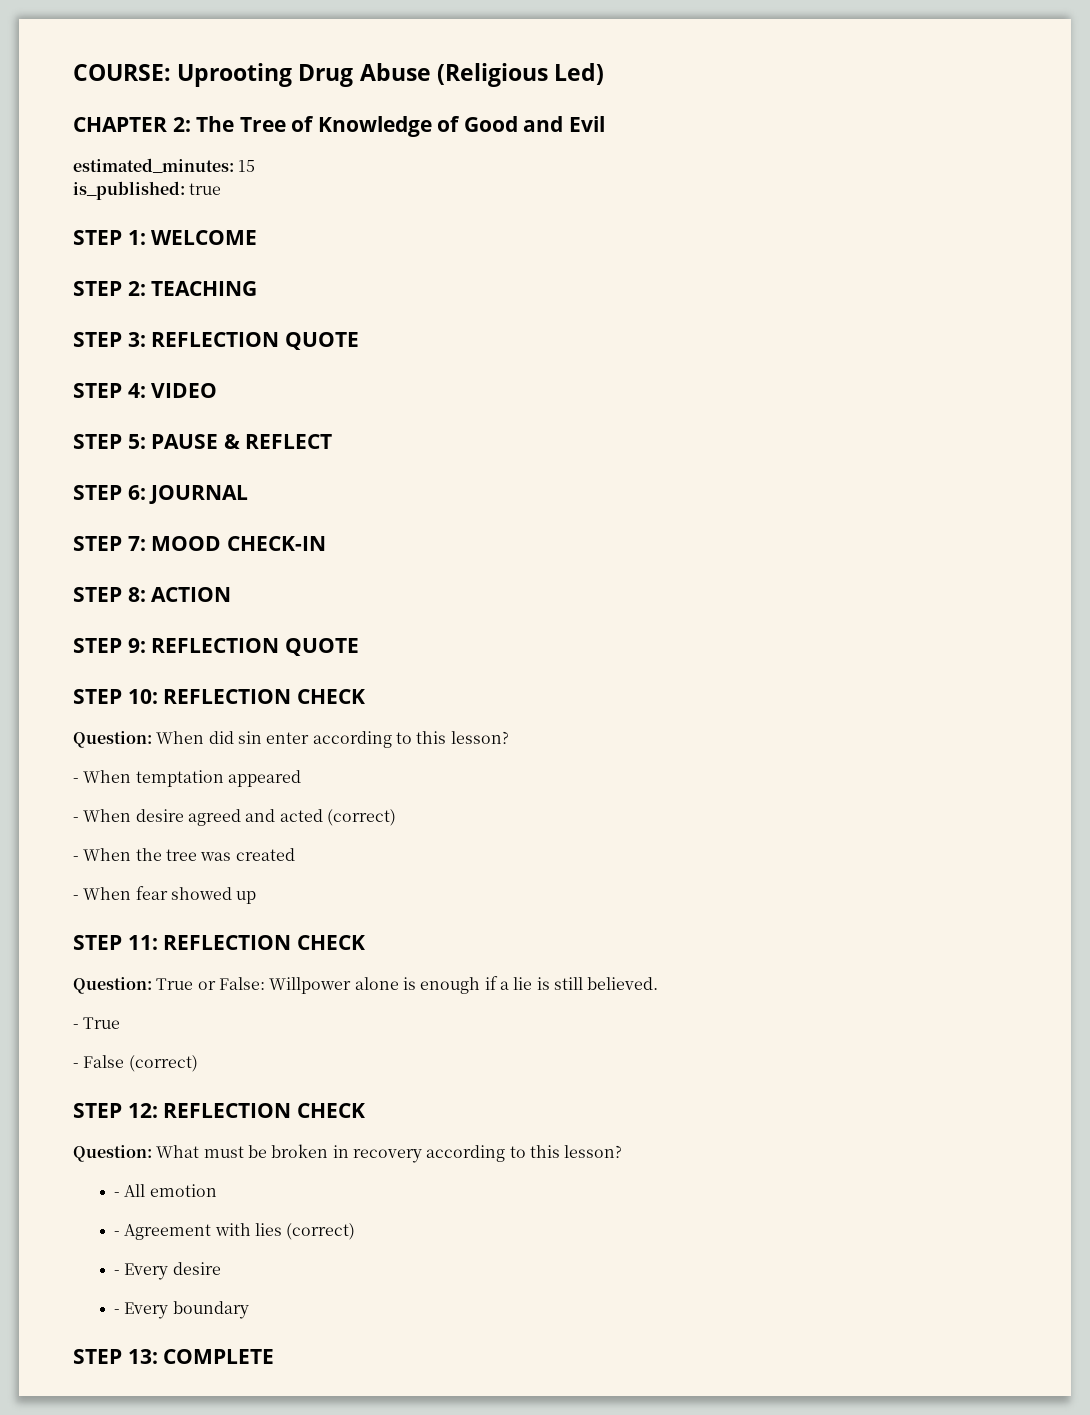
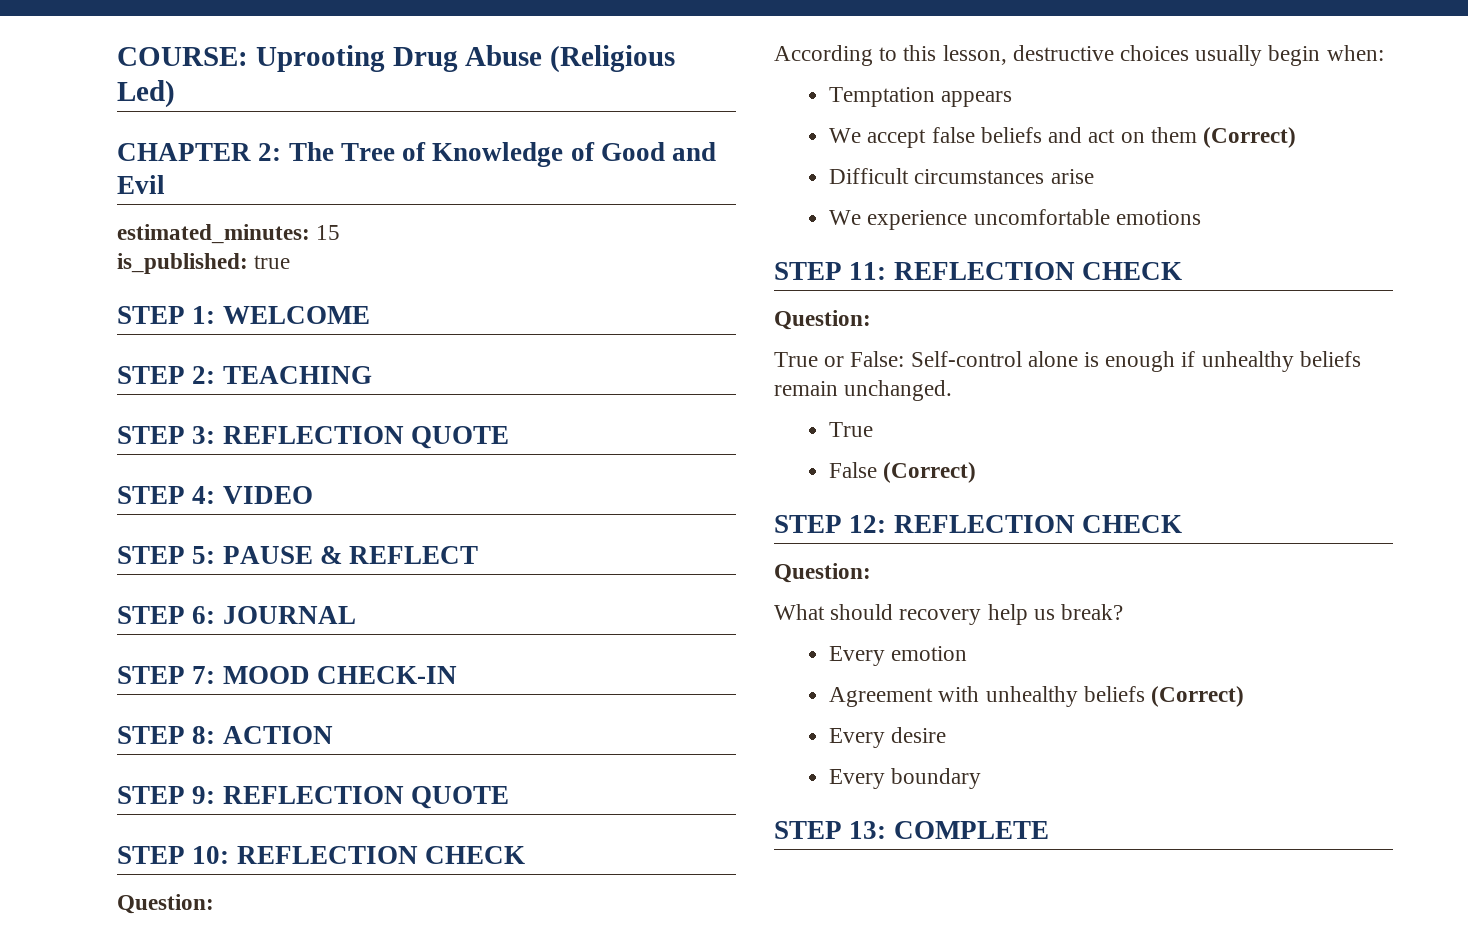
[156,731,509,748] [73,770,301,787] [73,809,396,826] [73,848,295,861] [73,886,257,904] When did sin enter according to this lesson? // - When temptation appeared // - When desire agreed and acted (correct) // - When the tree was created // - When fear showed up -> [774,45,1384,66] [829,87,1013,107] [829,127,1296,148] [829,168,1094,184] [829,209,1201,230] // According to this lesson, destructive choices usually begin when: // Temptation appears // We accept false beliefs and act on them (Correct) // Difficult circumstances arise // We experience uncomfortable emotions
(152, 985) none -> (871, 320) //
[269,977,352,994] Willpower -> [910,351,1022,367] Self-control
[499,977,659,990] [73,1017,121,1029] [73,1055,198,1072] a lie is still believed. // - True // - False (correct) -> [1201,351,1361,372] [774,380,953,401] [829,422,874,437] [829,462,977,483] unhealthy beliefs remain unchanged. // True // False (Correct)
[156,1144,623,1163] [113,1184,146,1197] What must be broken in recovery according to this lesson? // - All -> [774,604,1124,625] [829,646,886,666] // What should recovery help us break? // Every
[113,1231,120,1236] - -> (968, 653) none
[254,1223,356,1240] [113,1270,120,1275] lies (correct) // - -> [985,686,1245,707] unhealthy beliefs (Correct) //
[113,1309,120,1314] - -> (947, 735) none

